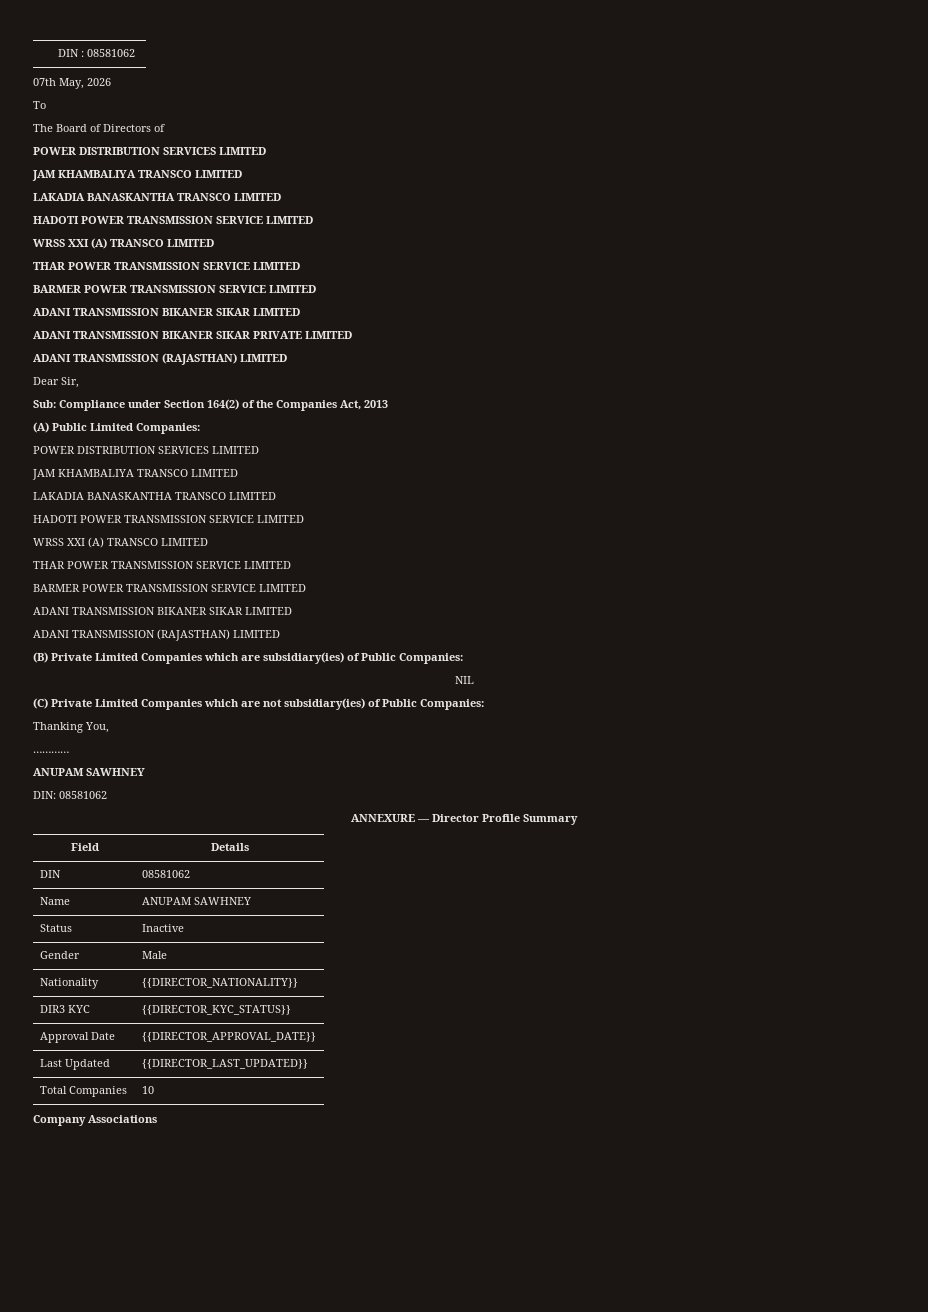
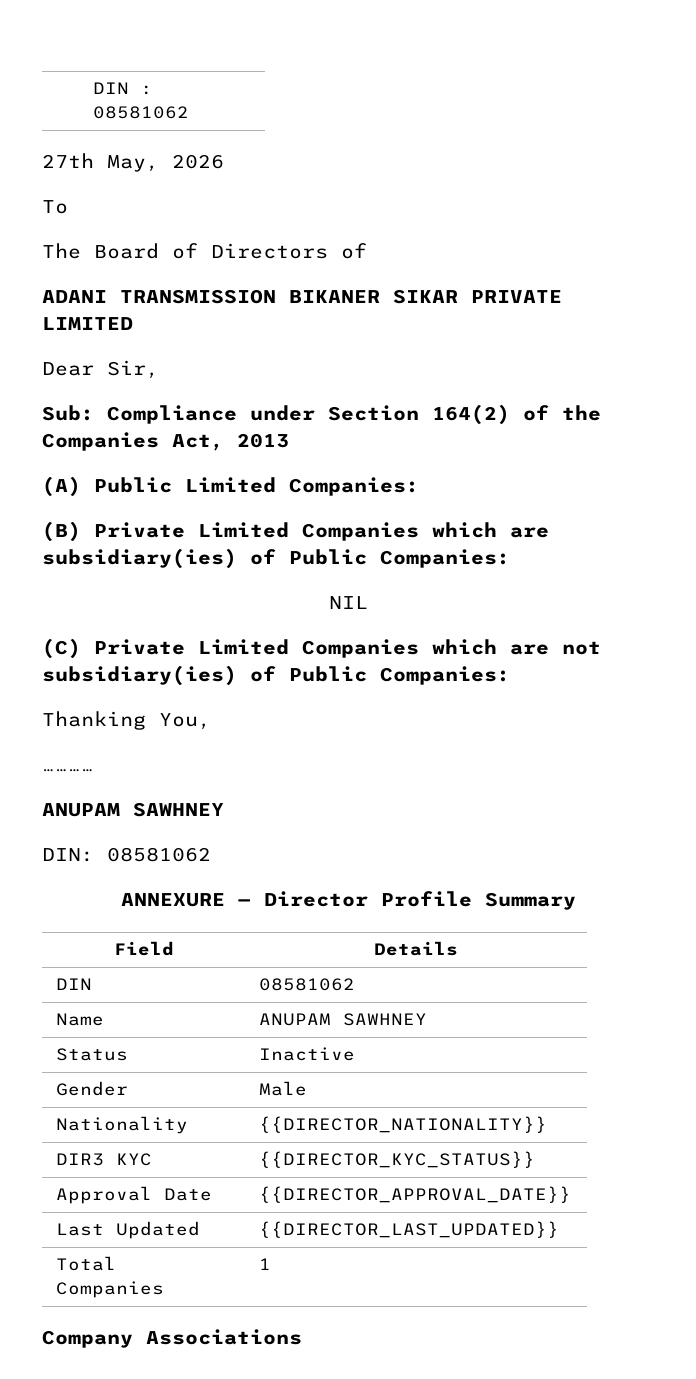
[33,78,56,86] 07th -> [42,153,94,168] 27th
[33,147,266,155] [32,170,242,181] [33,193,281,201] [33,216,313,224] [33,238,214,249] [33,262,300,270] [33,285,316,293] [33,308,300,316] // POWER DISTRIBUTION SERVICES LIMITED // JAM KHAMBALIYA TRANSCO LIMITED // LAKADIA BANASKANTHA TRANSCO LIMITED // HADOTI POWER TRANSMISSION SERVICE LIMITED // WRSS XXI (A) TRANSCO LIMITED // THAR POWER TRANSMISSION SERVICE LIMITED // BARMER POWER TRANSMISSION SERVICE LIMITED // ADANI TRANSMISSION BIKANER SIKAR LIMITED -> (367, 251) none
[33,353,287,365] // ADANI TRANSMISSION (RAJASTHAN) LIMITED -> (133, 323) none
[33,446,259,454] [32,469,238,480] [33,492,276,500] [33,515,304,523] [33,537,208,548] [33,561,291,569] [33,584,306,592] [33,607,292,615] [33,629,280,641] // POWER DISTRIBUTION SERVICES LIMITED // JAM KHAMBALIYA TRANSCO LIMITED // LAKADIA BANASKANTHA TRANSCO LIMITED // HADOTI POWER TRANSMISSION SERVICE LIMITED // WRSS XXI (A) TRANSCO LIMITED // THAR POWER TRANSMISSION SERVICE LIMITED // BARMER POWER TRANSMISSION SERVICE LIMITED // ADANI TRANSMISSION BIKANER SIKAR LIMITED // ADANI TRANSMISSION (RAJASTHAN) LIMITED -> (419, 486) none
[141,1086,154,1094] 10 -> [259,1258,272,1270] 1

